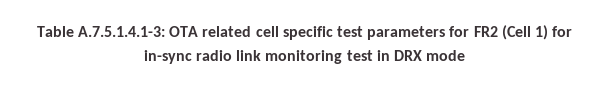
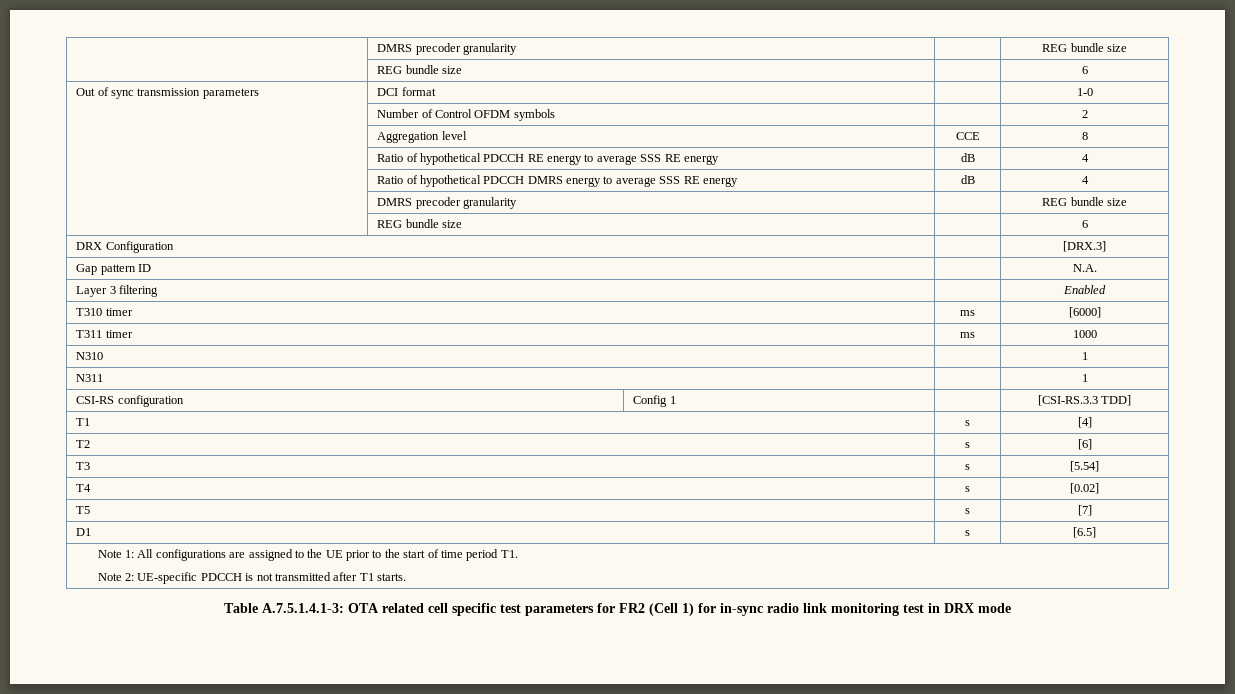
(36, 31) none -> [377,43,517,55] [1042,43,1127,52] [377,65,462,74] [1081,66,1088,74] [76,87,259,99] [377,87,436,96] [1076,88,1093,96] [377,109,555,121] [1081,110,1088,118] [377,131,467,143] [955,132,980,140] [1081,132,1088,140] [377,153,719,165] [960,153,975,162] [1081,154,1089,162] [377,175,738,187] [960,175,975,184] [1081,176,1089,184] [377,197,517,209] [1042,197,1127,206] [377,219,462,228] [1081,220,1088,228] [76,241,174,253] [1063,241,1106,252] [76,264,151,275] [1072,264,1097,272] [76,285,158,297] [1063,285,1106,294] [76,308,133,316] [960,310,975,316] [1068,307,1101,318] [76,330,133,338] [960,332,975,338] [1072,330,1097,338] [76,352,104,360] [1081,352,1088,360] [76,374,104,382] [1081,374,1088,382] [76,395,184,407] [633,395,676,407] [1037,395,1132,406] [76,418,91,426] [965,420,970,426] [1077,417,1092,428] [76,440,91,448] [965,442,970,448] [1077,439,1092,450] [76,462,91,470] [965,464,970,470] [1070,461,1099,472] [76,484,92,492] [965,486,970,492] [1070,483,1099,494] [76,506,91,514] [965,508,970,514] [1077,505,1092,516] [76,528,92,536] [965,530,970,536] [1073,527,1096,538] [97,549,518,561] [97,572,407,584] | DMRS precoder granularity | | REG bundle size // | REG bundle size | | 6 // Out of sync transmission parameters | DCI format | | 1-0 // | Number of Control OFDM symbols | | 2 // | Aggregation level | CCE | 8 // | Ratio of hypothetical PDCCH RE energy to average SSS RE energy | dB | 4 // | Ratio of hypothetical PDCCH DMRS energy to average SSS RE energy | dB | 4 // | DMRS precoder granularity | | REG bundle size // | REG bundle size | | 6 // DRX Configuration | | [DRX.3] // Gap pattern ID | | N.A. // Layer 3 filtering | | Enabled // T310 timer | ms | [6000] // T311 timer | ms | 1000 // N310 | | 1 // N311 | | 1 // CSI-RS configuration | Config 1 | | [CSI-RS.3.3 TDD] // T1 | s | [4] // T2 | s | [6] // T3 | s | [5.54] // T4 | s | [0.02] // T5 | s | [7] // D1 | s | [6.5] // Note 1: All configurations are assigned to the UE prior to the start of time period T1. // Note 2: UE-specific PDCCH is not transmitted after T1 starts. //

